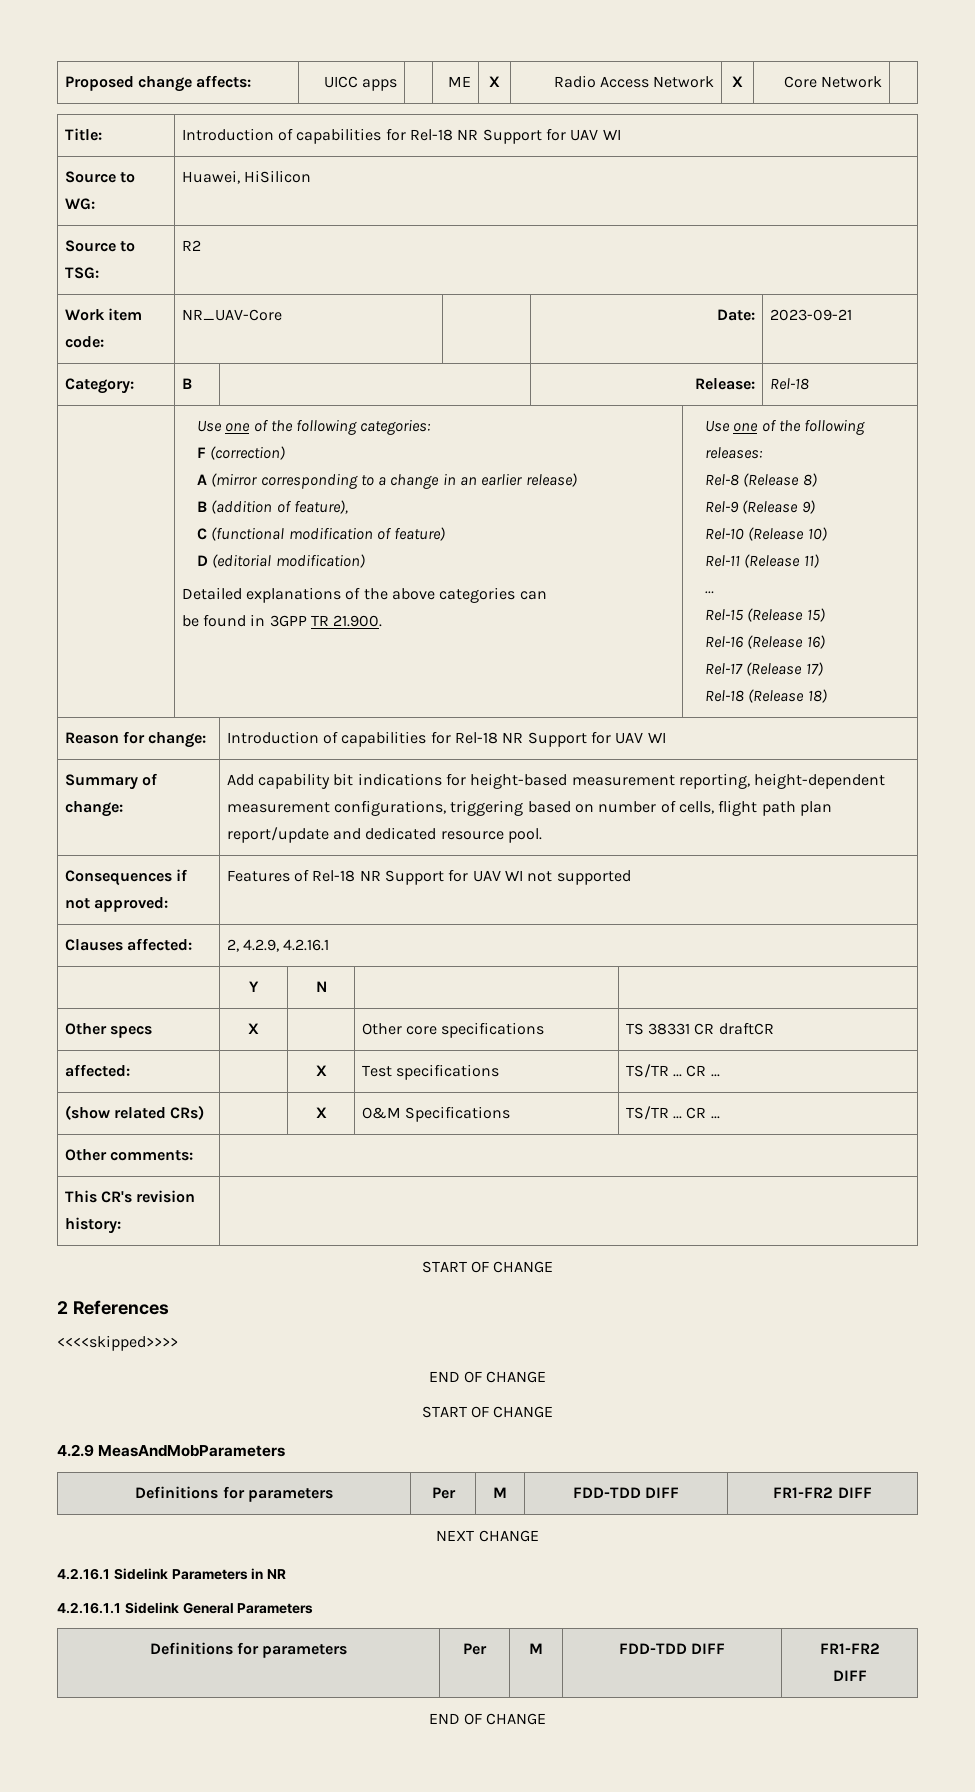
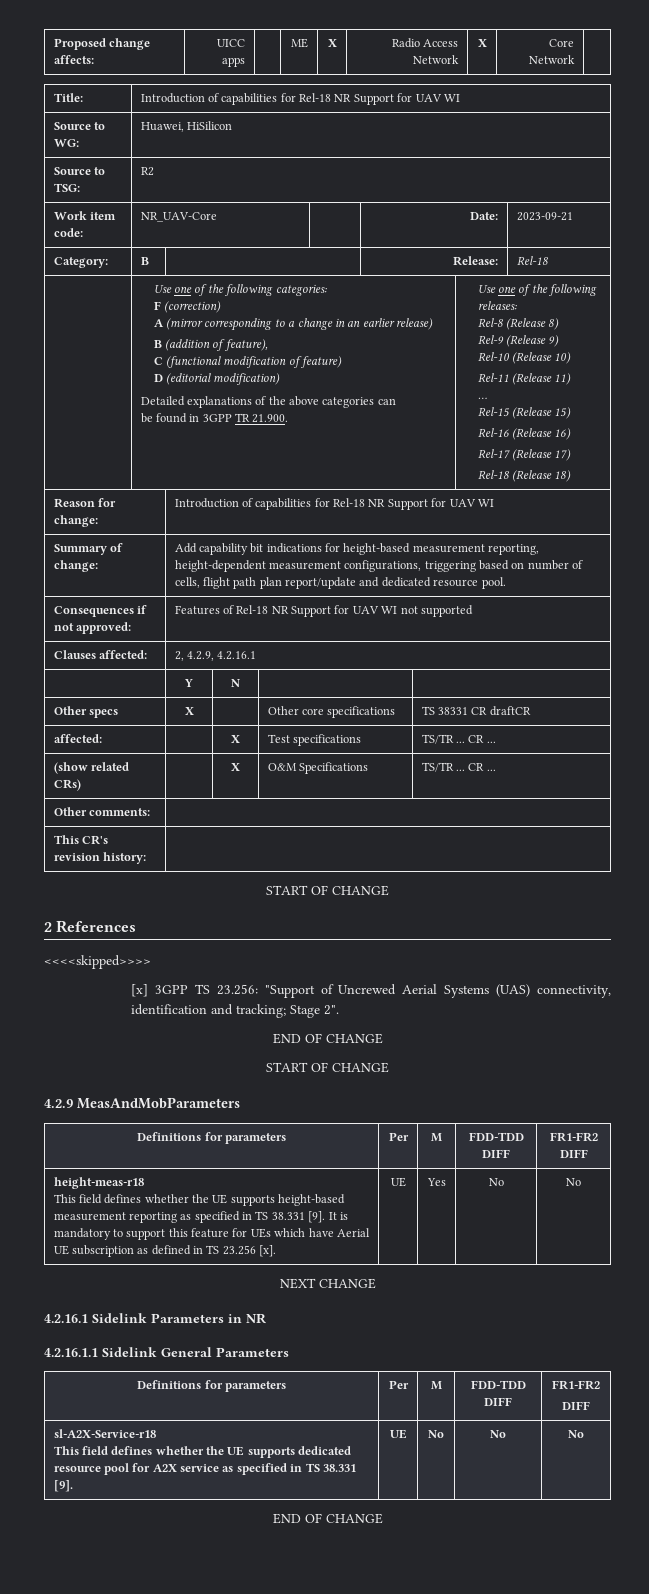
(178, 1343) none -> [131,984,611,998] [131,1004,340,1018] // [x] 3GPP TS 23.256: "Support of Uncrewed Aerial Systems (UAS) connectivity, identification and tracking; Stage 2".
(872, 1492) none -> [53,1177,144,1189] [53,1194,346,1206] [53,1211,348,1223] [53,1228,370,1240] [53,1245,277,1257] [390,1177,406,1187] [426,1178,446,1186] [488,1178,504,1186] [566,1178,581,1186] // height-meas-r18 // This field defines whether the UE supports height-based measurement reporting as specified in TS 38.331 [9]. It is mandatory to support this feature for UEs which have Aerial UE subscription as defined in TS 23.256 [x]. | UE | Yes | No | No
(867, 1675) none -> [53,1429,156,1438] [53,1446,352,1458] [53,1463,356,1475] [53,1480,73,1492] [389,1429,407,1439] [428,1430,444,1438] [490,1430,506,1438] [568,1430,584,1438] // sl-A2X-Service-r18 // This field defines whether the UE supports dedicated resource pool for A2X service as specified in TS 38.331 [9]. | UE | No | No | No

